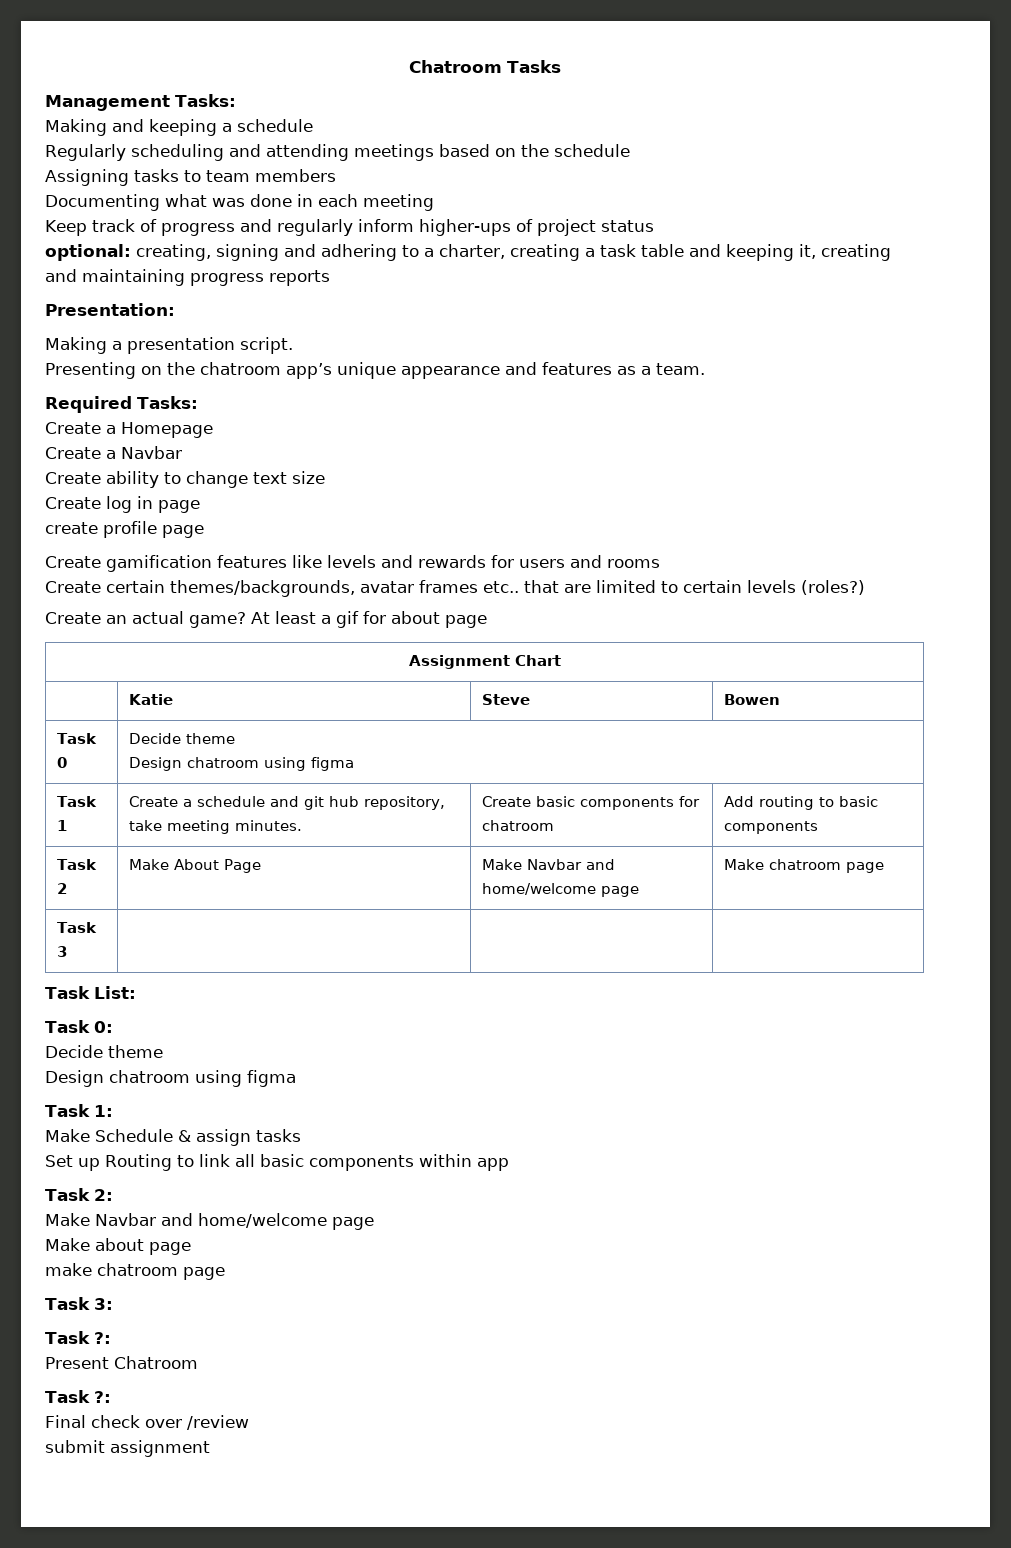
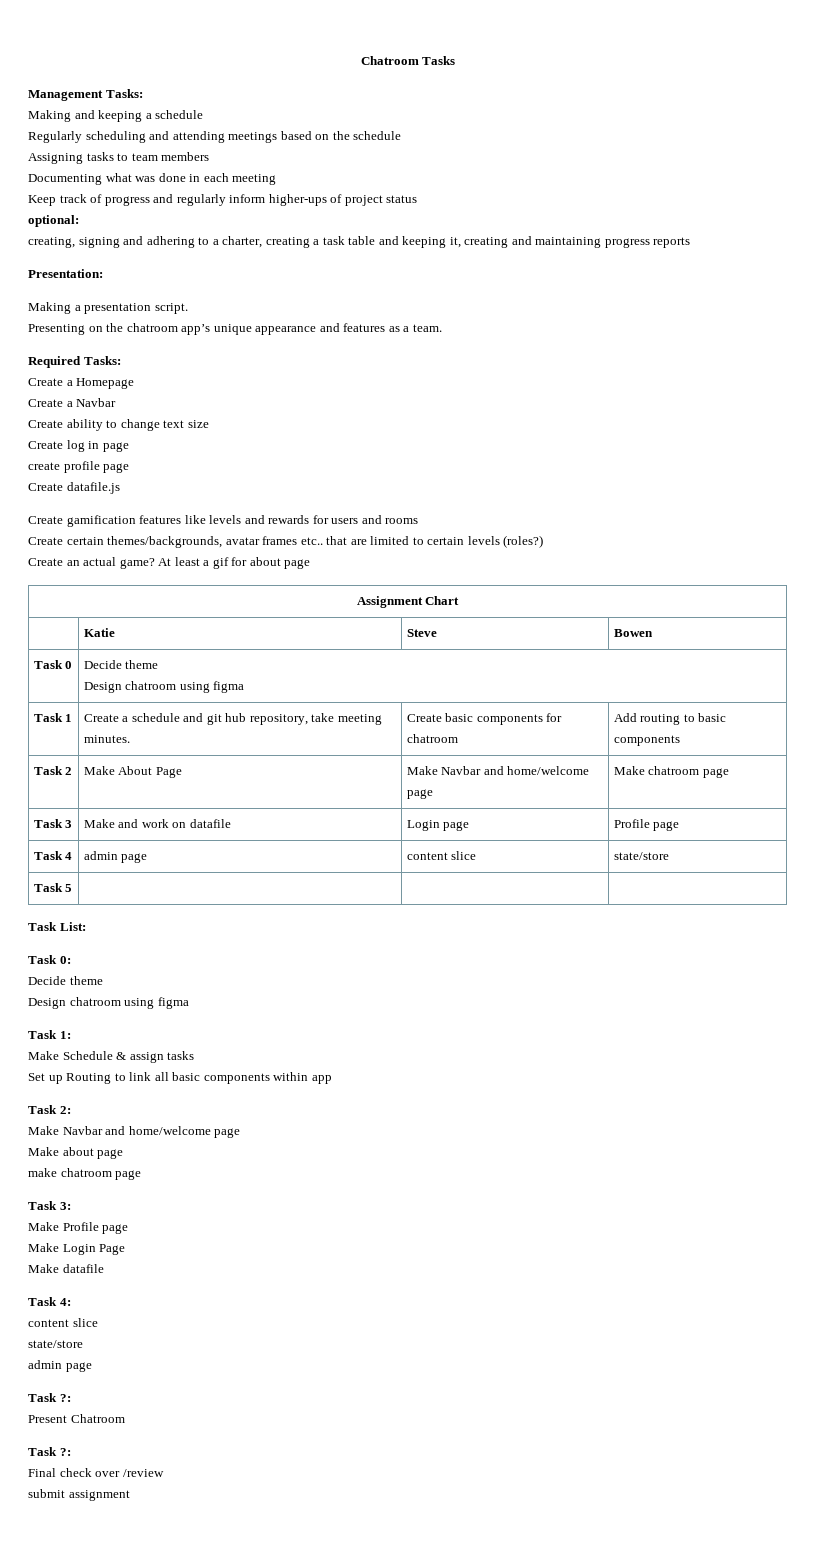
(131, 252) none -> (79, 221) //
(204, 531) none -> [28,482,120,494] // Create datafile.js
(67, 951) none -> [83,819,231,828] [406,820,470,831] [613,819,680,831] [33,851,73,860] [83,851,148,863] [406,851,477,860] [613,852,669,860] [33,883,73,892] | Make and work on datafile | Login page | Profile page // Task 4 | admin page | content slice | state/store // Task 5
(113, 1304) none -> [28,1222,129,1234] [28,1243,126,1255] [28,1264,104,1273] [28,1297,71,1306] [28,1318,98,1327] [28,1340,83,1348] [28,1360,92,1372] // Make Profile page // Make Login Page // Make datafile // Task 4: // content slice // state/store // admin page

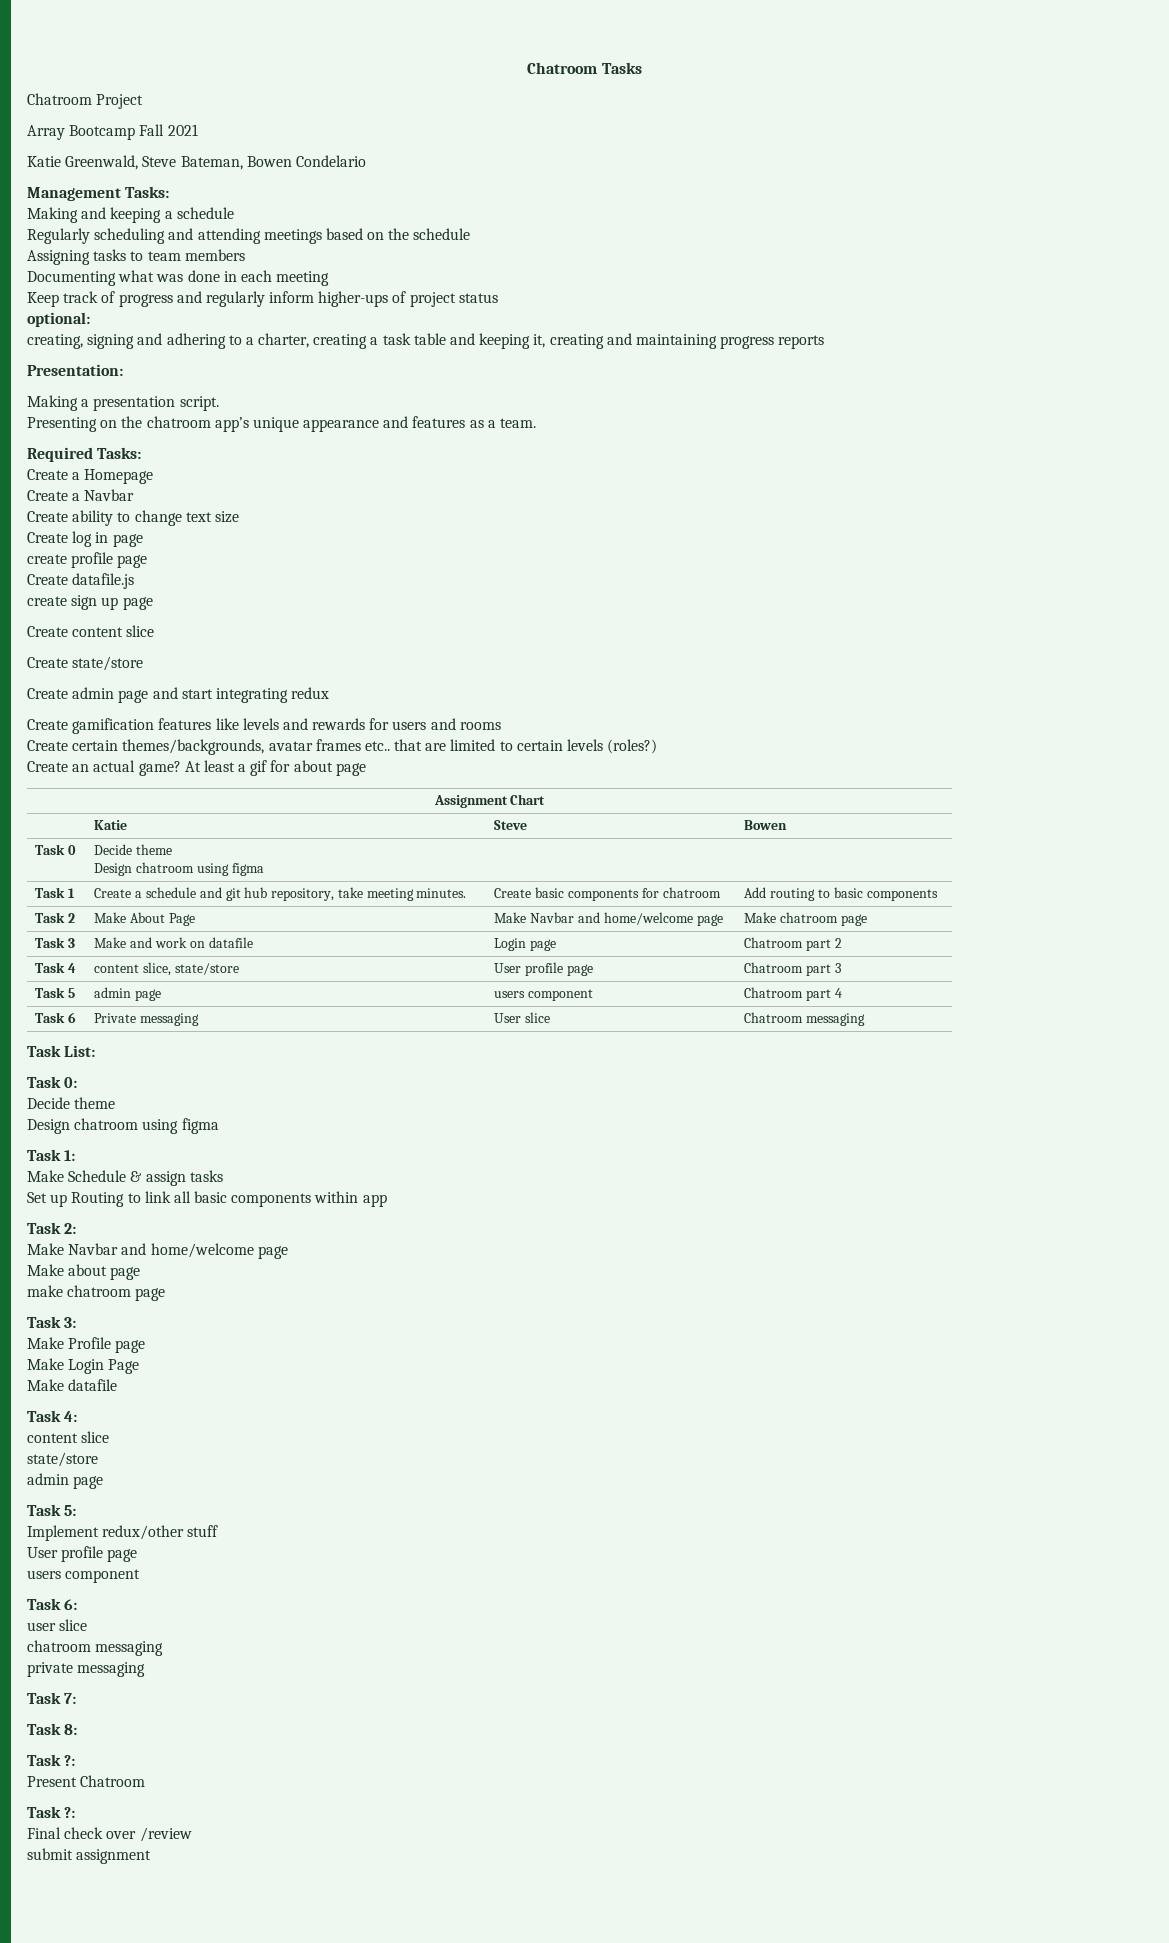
(456, 60) none -> [27,93,144,109] [27,124,198,140] [27,155,366,170] // Chatroom Project // Array Bootcamp Fall 2021 // Katie Greenwald, Steve Bateman, Bowen Condelario
(120, 488) none -> [27,595,153,610] [27,625,155,637] [27,656,144,671] [27,687,330,703] // create sign up page // Create content slice // Create state/store // Create admin page and start integrating redux
[613,819,680,831] Profile page -> [744,937,842,951] Chatroom part 2
[83,851,148,863] [406,851,477,860] [613,852,669,860] [33,883,73,892] admin page | content slice | state/store // Task 5 | | | -> [94,962,239,976] [494,962,593,976] [744,962,841,976] [35,987,76,998] [94,987,162,1001] [494,989,594,1001] [744,987,842,1001] [35,1012,77,1023] [94,1013,200,1026] [494,1012,551,1023] [744,1012,866,1026] content slice, state/store | User profile page | Chatroom part 3 // Task 5 | admin page | users component | Chatroom part 4 // Task 6 | Private messaging | User slice | Chatroom messaging
(92, 1367) none -> [27,1504,77,1516] [27,1525,219,1541] [27,1546,138,1562] [27,1569,141,1583] [27,1598,78,1610] [27,1619,88,1631] [27,1640,164,1656] [27,1662,146,1677] [27,1692,77,1704] [27,1723,78,1735] // Task 5: // Implement redux/other stuff // User profile page // users component // Task 6: // user slice // chatroom messaging // private messaging // Task 7: // Task 8:

